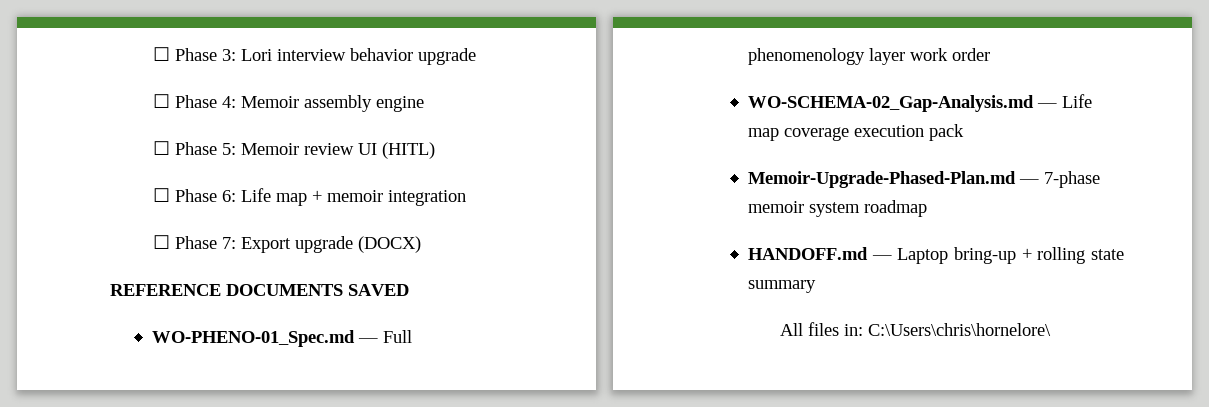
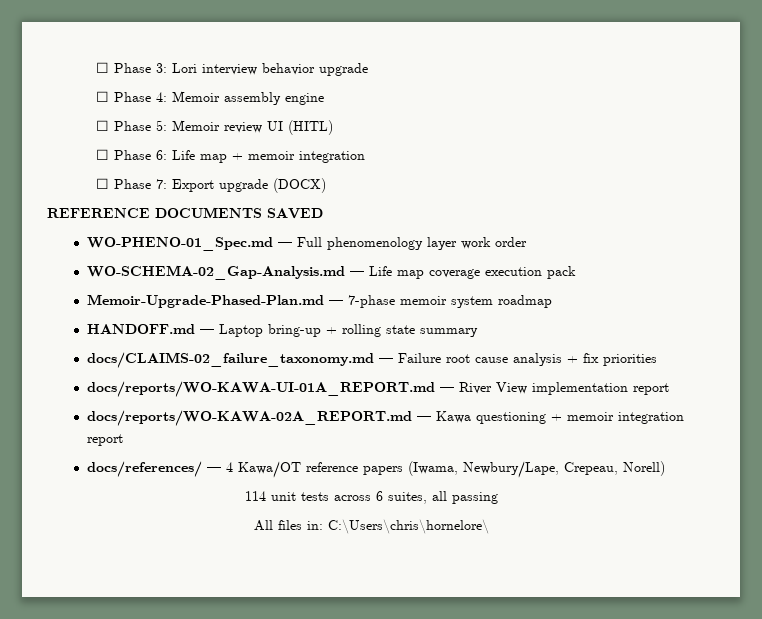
(817, 286) none -> [86,352,657,368] [86,381,669,397] [86,410,684,426] [86,434,123,446] [86,461,665,478] [244,491,498,504] // docs/CLAIMS-02_failure_taxonomy.md — Failure root cause analysis + fix priorities // docs/reports/WO-KAWA-UI-01A_REPORT.md — River View implementation report // docs/reports/WO-KAWA-02A_REPORT.md — Kawa questioning + memoir integration report // docs/references/ — 4 Kawa/OT reference papers (Iwama, Newbury/Lape, Crepeau, Norell) // 114 unit tests across 6 suites, all passing

